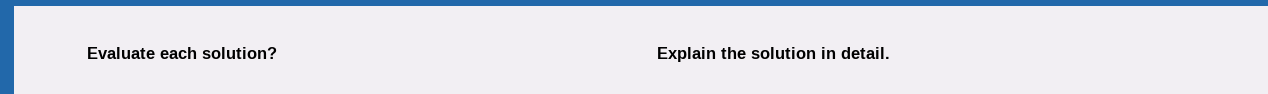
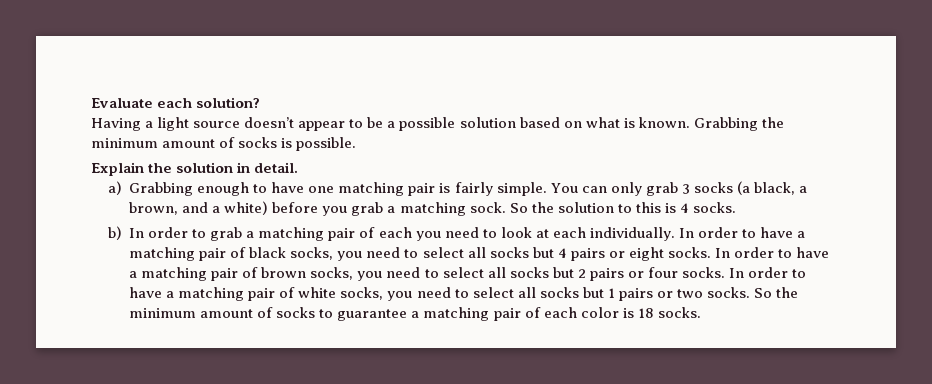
(277, 53) none -> [91,117,784,131] [91,137,357,151] // Having a light source doesn’t appear to be a possible solution based on what is known. Grabbing the minimum amount of socks is possible.
(890, 53) none -> [107,181,808,196] [129,201,736,216] [107,226,806,241] [129,247,830,261] [129,267,807,281] [129,287,799,301] [129,307,701,321] // a) Grabbing enough to have one matching pair is fairly simple. You can only grab 3 socks (a black, a brown, and a white) before you grab a matching sock. So the solution to this is 4 socks. // b) In order to grab a matching pair of each you need to look at each individually. In order to have a matching pair of black socks, you need to select all socks but 4 pairs or eight socks. In order to have a matching pair of brown socks, you need to select all socks but 2 pairs or four socks. In order to have a matching pair of white socks, you need to select all socks but 1 pairs or two socks. So the minimum amount of socks to guarantee a matching pair of each color is 18 socks.

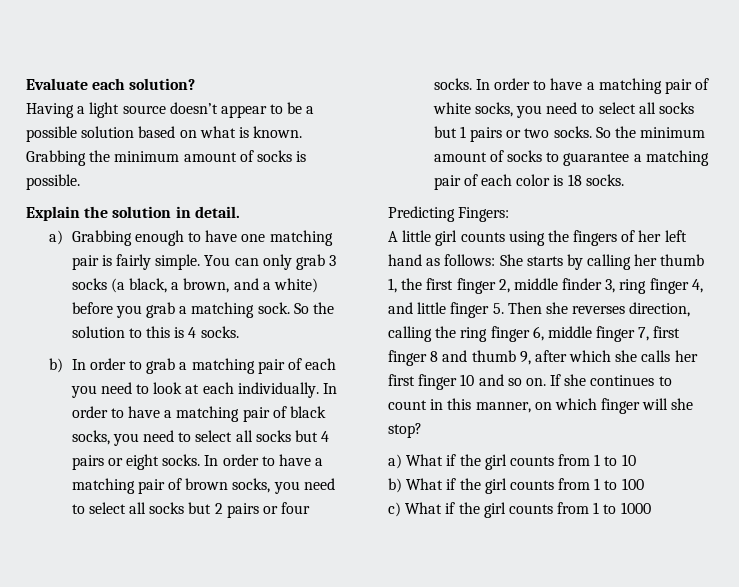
(701, 312) none -> [388,206,510,222] [388,230,687,246] [388,254,705,270] [388,278,703,294] [388,302,691,318] [388,326,681,342] [388,350,698,366] [388,374,672,390] [388,398,694,414] [388,423,422,438] [388,454,636,470] [388,478,644,494] [388,502,651,518] // Predicting Fingers: // A little girl counts using the fingers of her left hand as follows: She starts by calling her thumb 1, the first finger 2, middle finder 3, ring finger 4, and little finger 5. Then she reverses direction, calling the ring finger 6, middle finger 7, first finger 8 and thumb 9, after which she calls her first finger 10 and so on. If she continues to count in this manner, on which finger will she stop? // a) What if the girl counts from 1 to 10 // b) What if the girl counts from 1 to 100 // c) What if the girl counts from 1 to 1000

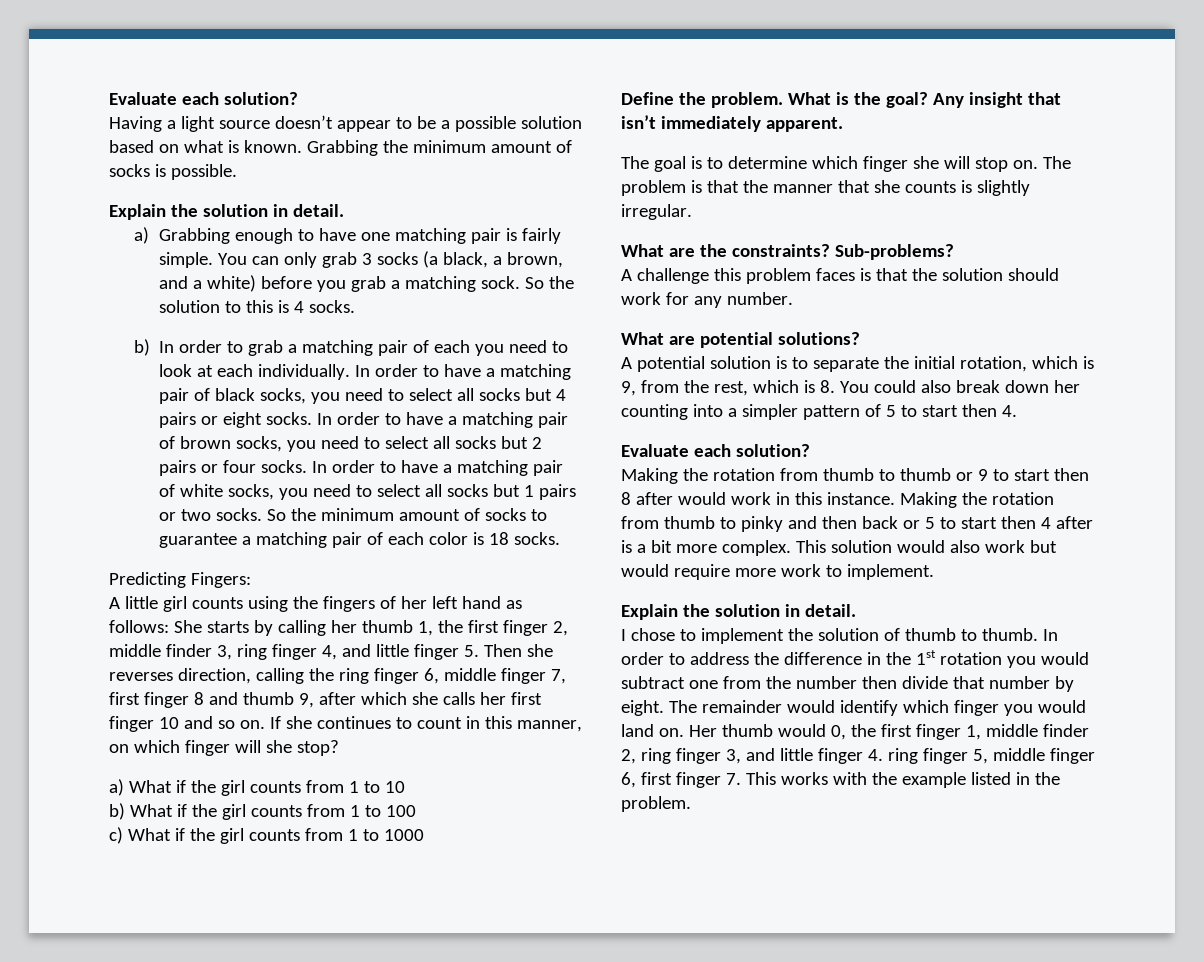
(651, 508) none -> [621,92,1061,108] [621,115,843,132] [621,156,1071,172] [621,180,1030,196] [621,204,692,220] [621,244,954,260] [621,268,1059,284] [621,292,793,308] [621,332,860,348] [621,356,1094,372] [621,380,1080,396] [621,404,1017,420] [621,444,810,457] [621,468,1089,484] [621,492,1054,508] [621,516,1093,532] [621,540,1057,556] [621,564,934,580] [621,604,856,620] [621,628,1058,644] [621,650,1089,668] [621,676,1074,692] [621,700,1086,716] [621,724,1089,740] [621,748,1095,764] [621,772,1060,788] [621,796,691,812] // Define the problem. What is the goal? Any insight that isn’t immediately apparent. // The goal is to determine which finger she will stop on. The problem is that the manner that she counts is slightly irregular. // What are the constraints? Sub-problems? // A challenge this problem faces is that the solution should work for any number. // What are potential solutions? // A potential solution is to separate the initial rotation, which is 9, from the rest, which is 8. You could also break down her counting into a simpler pattern of 5 to start then 4. // Evaluate each solution? // Making the rotation from thumb to thumb or 9 to start then 8 after would work in this instance. Making the rotation from thumb to pinky and then back or 5 to start then 4 after is a bit more complex. This solution would also work but would require more work to implement. // Explain the solution in detail. // I chose to implement the solution of thumb to thumb. In order to address the difference in the 1st rotation you would subtract one from the number then divide that number by eight. The remainder would identify which finger you would land on. Her thumb would 0, the first finger 1, middle finder 2, ring finger 3, and little finger 4. ring finger 5, middle finger 6, first finger 7. This works with the example listed in the problem.

